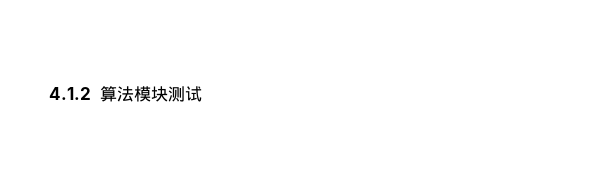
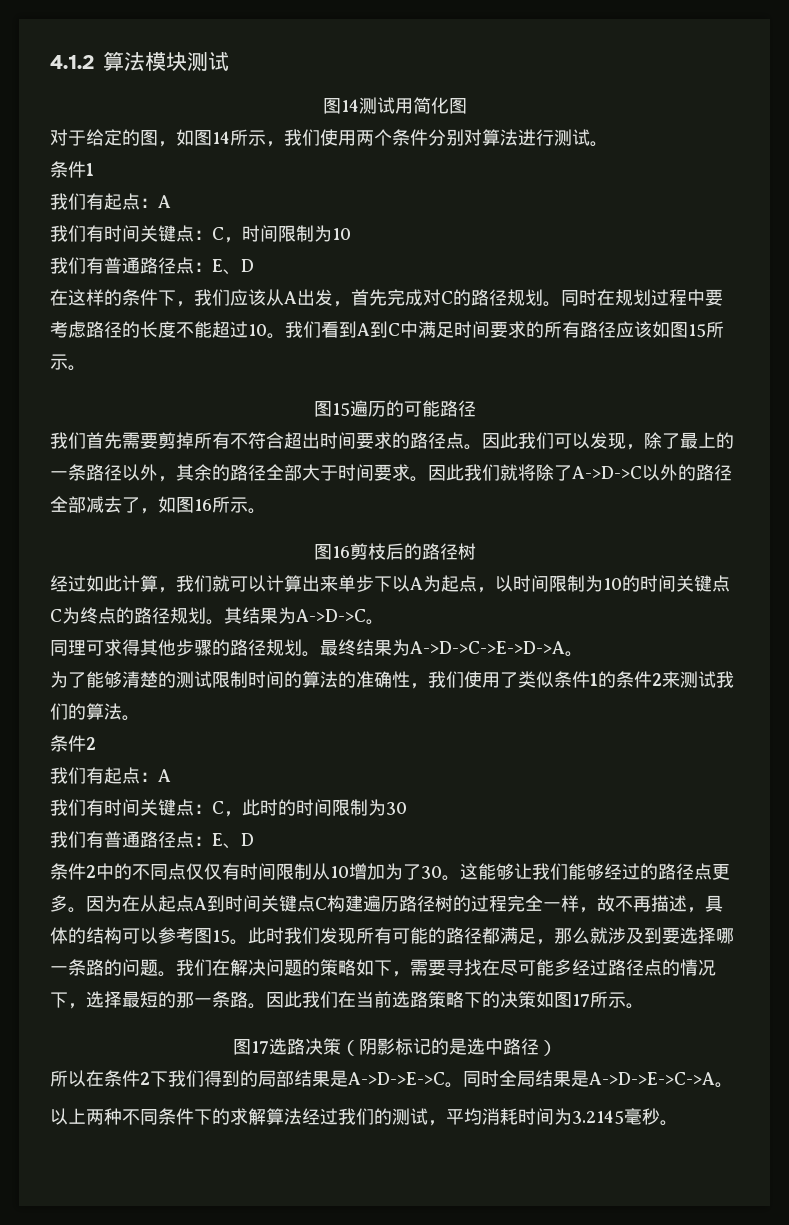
(202, 94) none -> [322,97,467,114] [50,129,608,147] [50,161,94,178] [50,193,171,210] [50,225,351,243] [50,257,254,275] [50,289,723,307] [50,321,724,339] [50,354,86,371] [313,400,476,417] [50,432,734,450] [50,464,732,482] [50,496,266,514] [313,543,476,560] [50,575,730,593] [50,607,384,625] [50,639,583,657] [50,671,734,689] [50,703,140,721] [50,735,96,752] [50,767,171,784] [50,799,407,817] [50,831,254,849] [50,863,730,881] [50,895,723,913] [50,927,734,945] [50,959,716,977] [50,991,644,1009] [232,1038,557,1056] [50,1070,733,1088] [50,1108,678,1126] // 图14测试用简化图 // 对于给定的图，如图14所示，我们使用两个条件分别对算法进行测试。 // 条件1 // 我们有起点：A // 我们有时间关键点：C，时间限制为10 // 我们有普通路径点：E、D // 在这样的条件下，我们应该从A出发，首先完成对C的路径规划。同时在规划过程中要考虑路径的长度不能超过10。我们看到A到C中满足时间要求的所有路径应该如图15所示。 // 图15遍历的可能路径 // 我们首先需要剪掉所有不符合超出时间要求的路径点。因此我们可以发现，除了最上的一条路径以外，其余的路径全部大于时间要求。因此我们就将除了A->D->C以外的路径全部减去了，如图16所示。 // 图16剪枝后的路径树 // 经过如此计算，我们就可以计算出来单步下以A为起点，以时间限制为10的时间关键点C为终点的路径规划。其结果为A->D->C。 // 同理可求得其他步骤的路径规划。最终结果为A->D->C->E->D->A。 // 为了能够清楚的测试限制时间的算法的准确性，我们使用了类似条件1的条件2来测试我们的算法。 // 条件2 // 我们有起点：A // 我们有时间关键点：C，此时的时间限制为30 // 我们有普通路径点：E、D // 条件2中的不同点仅仅有时间限制从10增加为了30。这能够让我们能够经过的路径点更多。因为在从起点A到时间关键点C构建遍历路径树的过程完全一样，故不再描述，具体的结构可以参考图15。此时我们发现所有可能的路径都满足，那么就涉及到要选择哪一条路的问题。我们在解决问题的策略如下，需要寻找在尽可能多经过路径点的情况下，选择最短的那一条路。因此我们在当前选路策略下的决策如图17所示。 // 图17选路决策（阴影标记的是选中路径） // 所以在条件2下我们得到的局部结果是A->D->E->C。同时全局结果是A->D->E->C->A。 // 以上两种不同条件下的求解算法经过我们的测试，平均消耗时间为3.2145毫秒。

